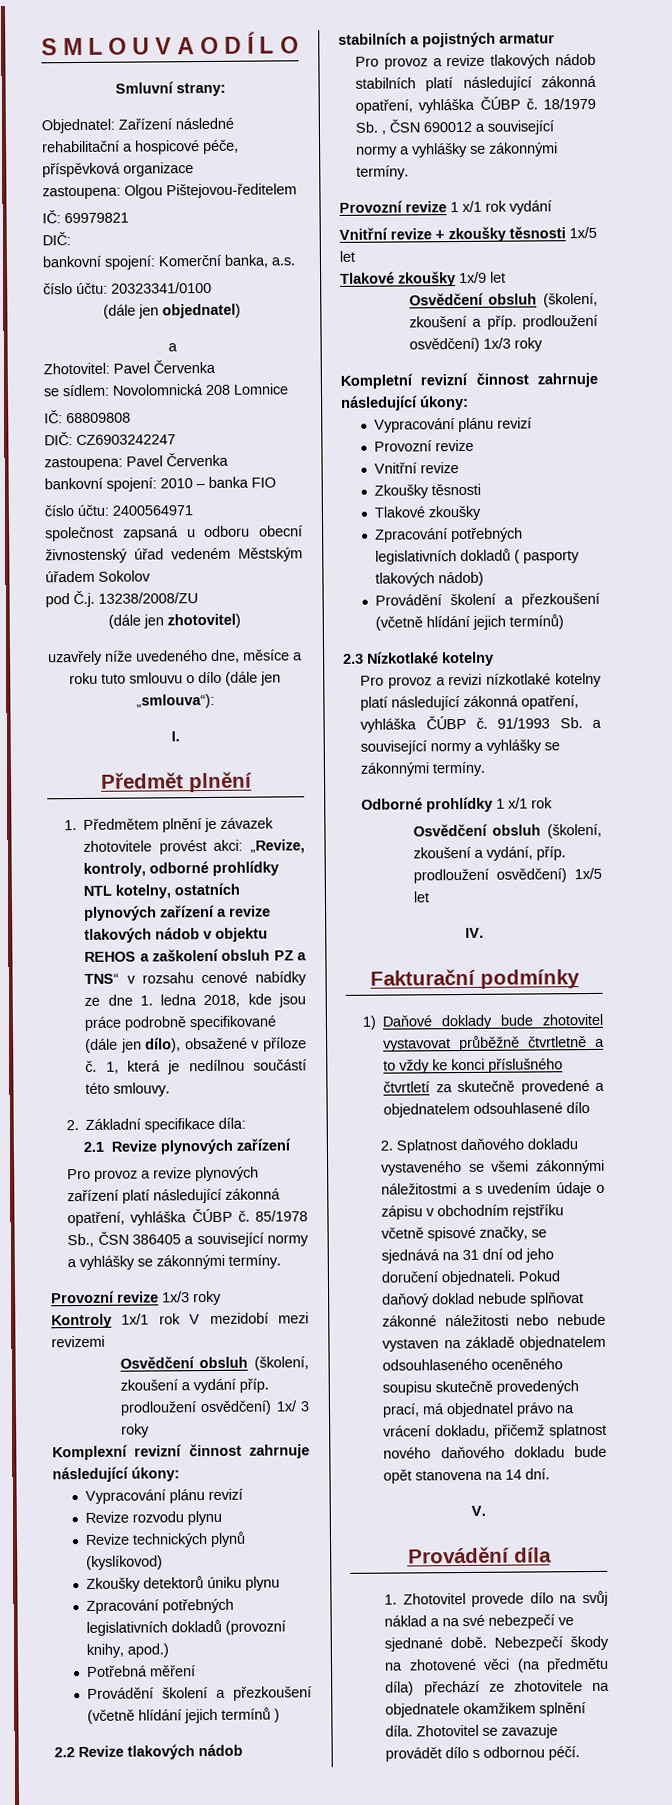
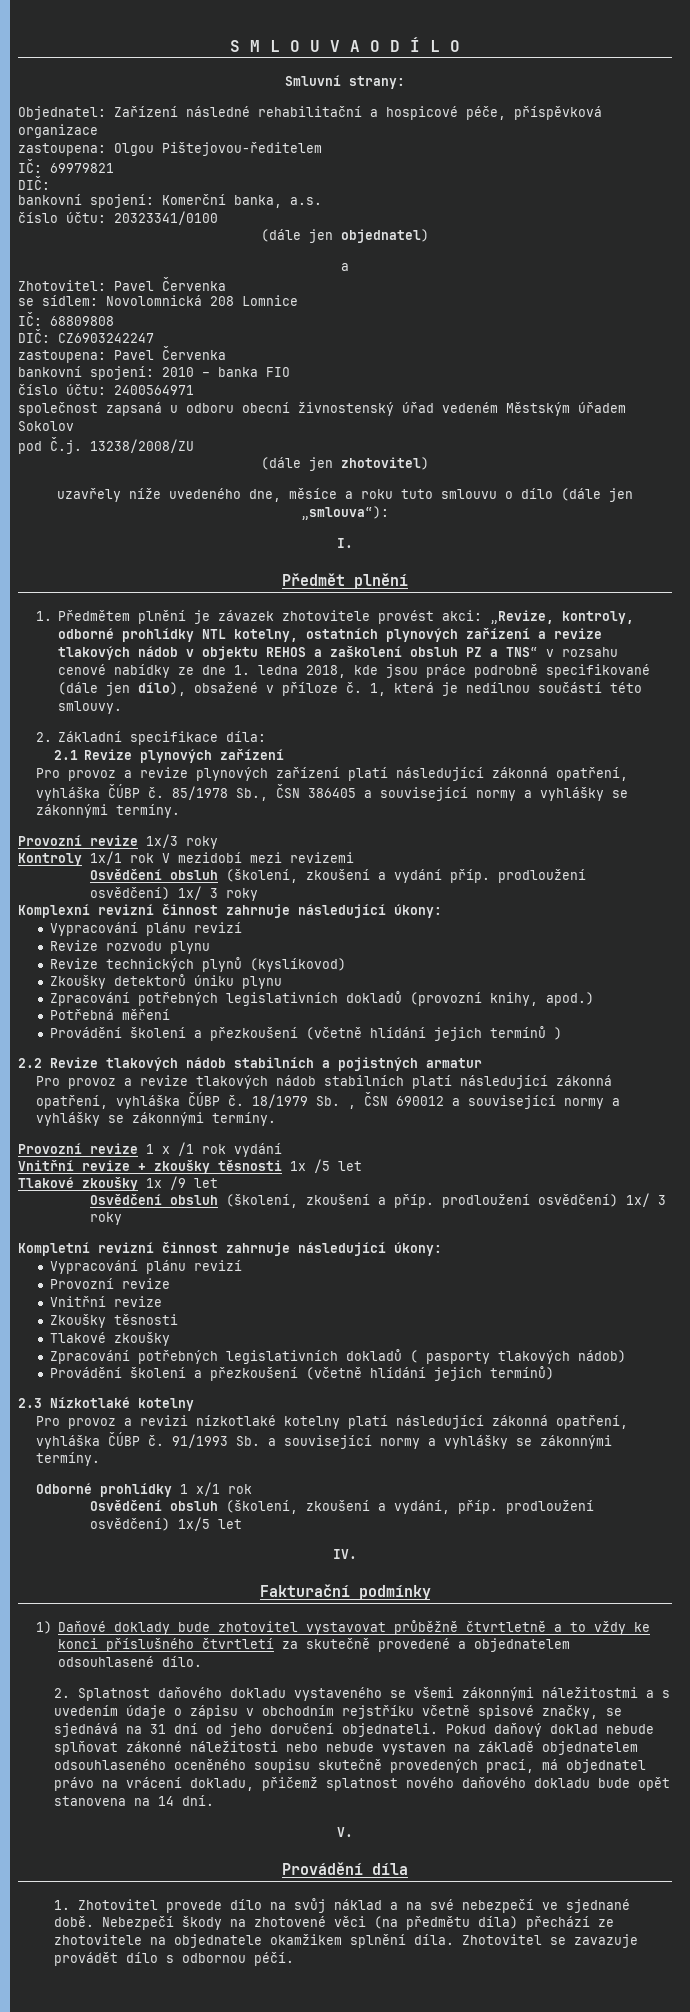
[462,200,482,212] x/1 -> [162,1142,194,1156] x /1
[569,226,597,239] 1x/5 -> [290,1159,330,1173] 1x /5
[459,271,487,284] 1x/9 -> [146,1176,186,1190] 1x /9
[482,337,511,349] 1x/3 -> [625,1193,666,1207] 1x/ 3
[566,1102,591,1114] dílo -> [162,1656,203,1667] dílo.

